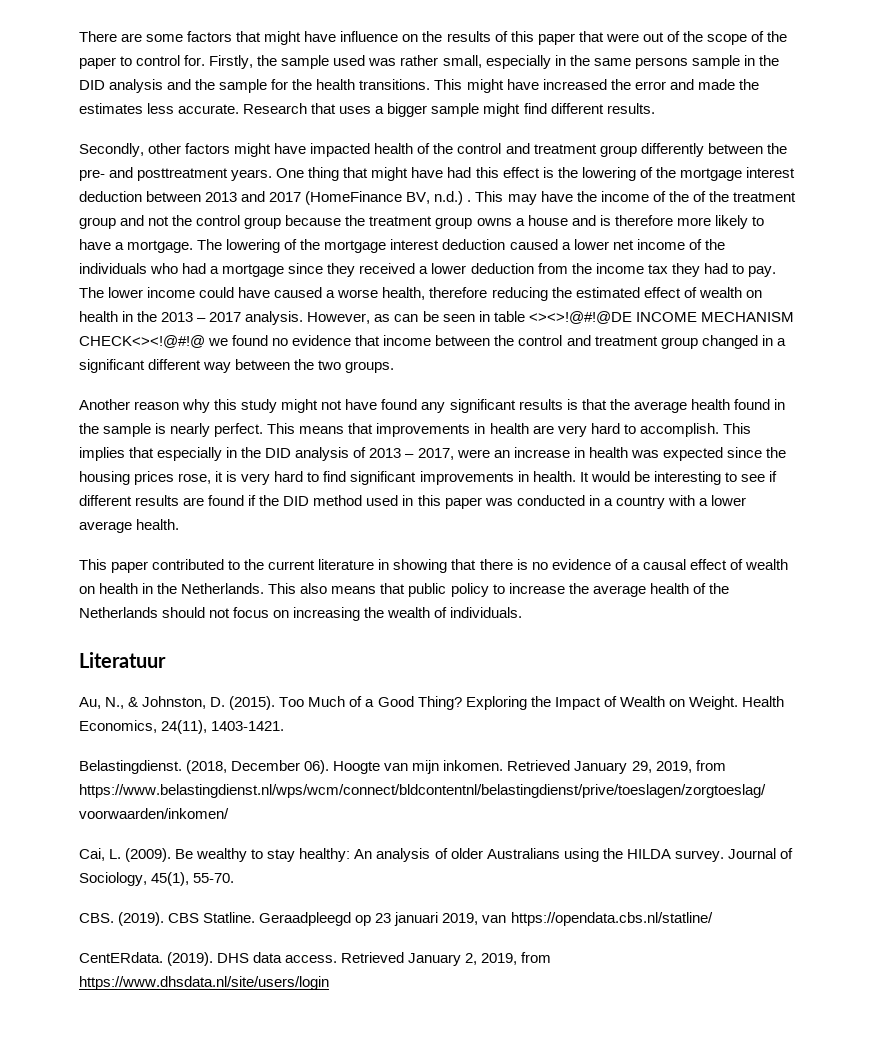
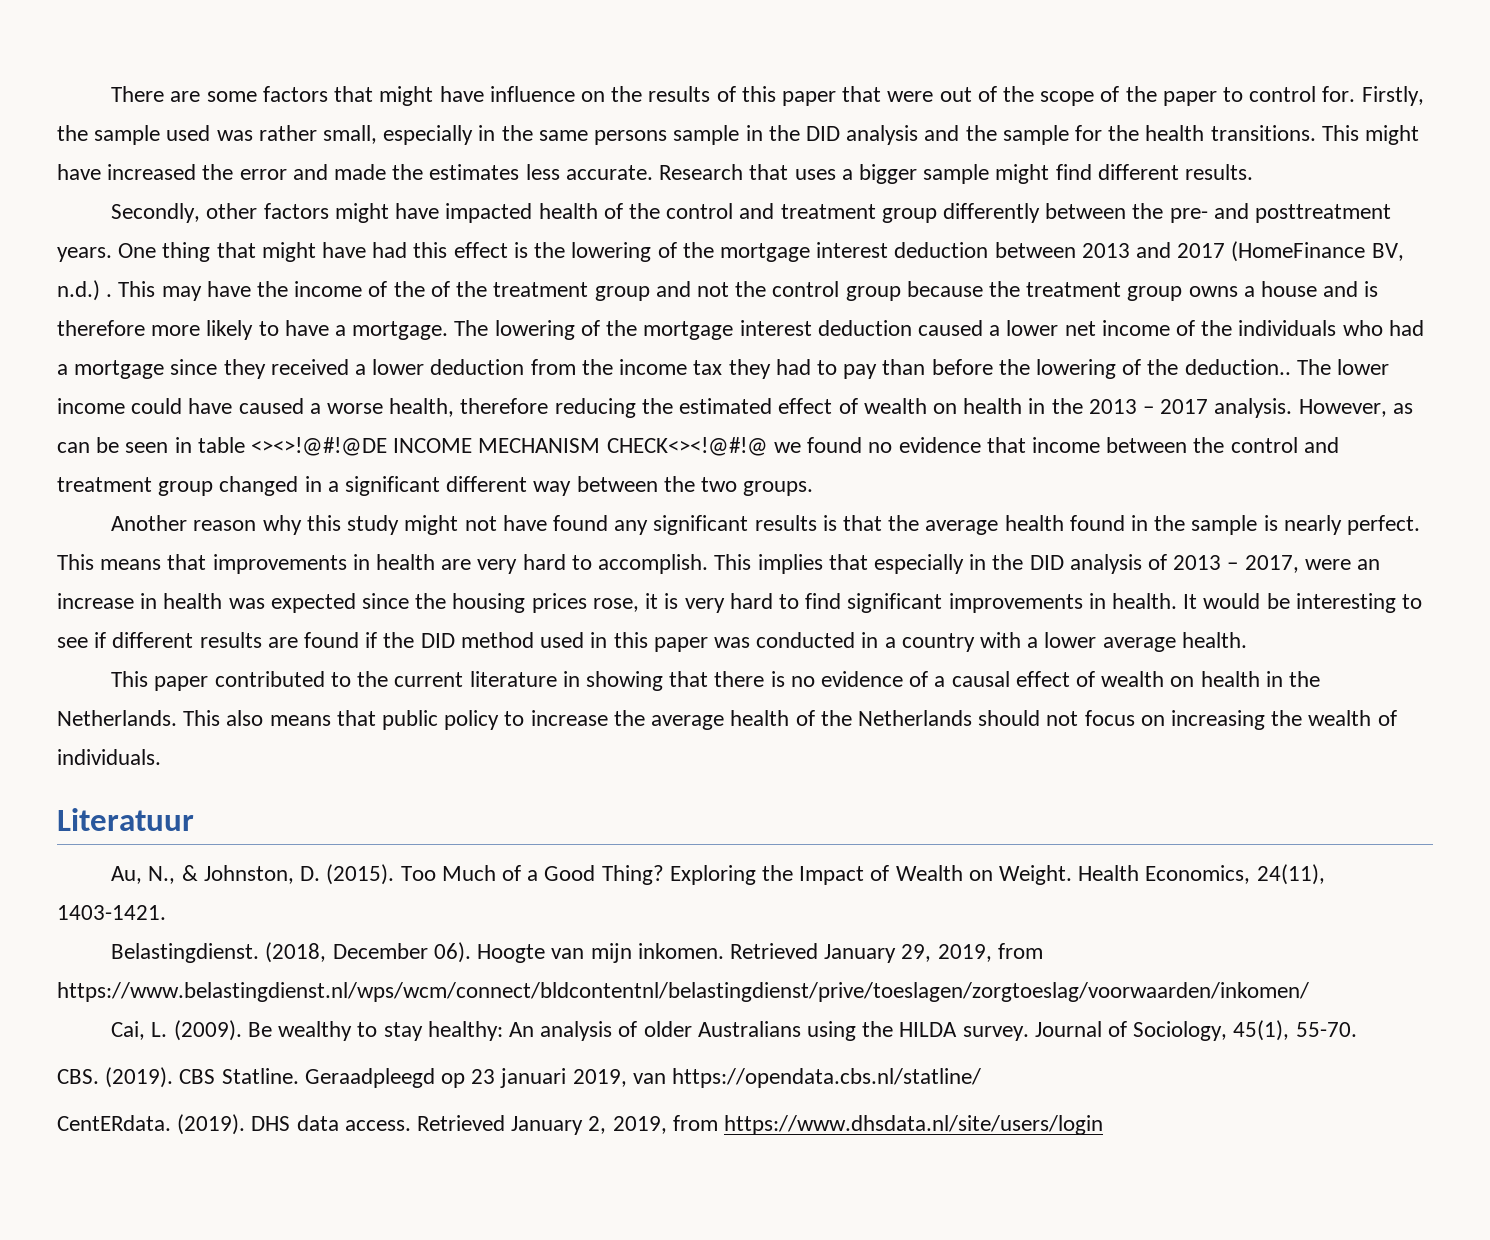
[747,266,776,277] pay. -> [843,359,1291,379] pay than before the lowering of the deduction..

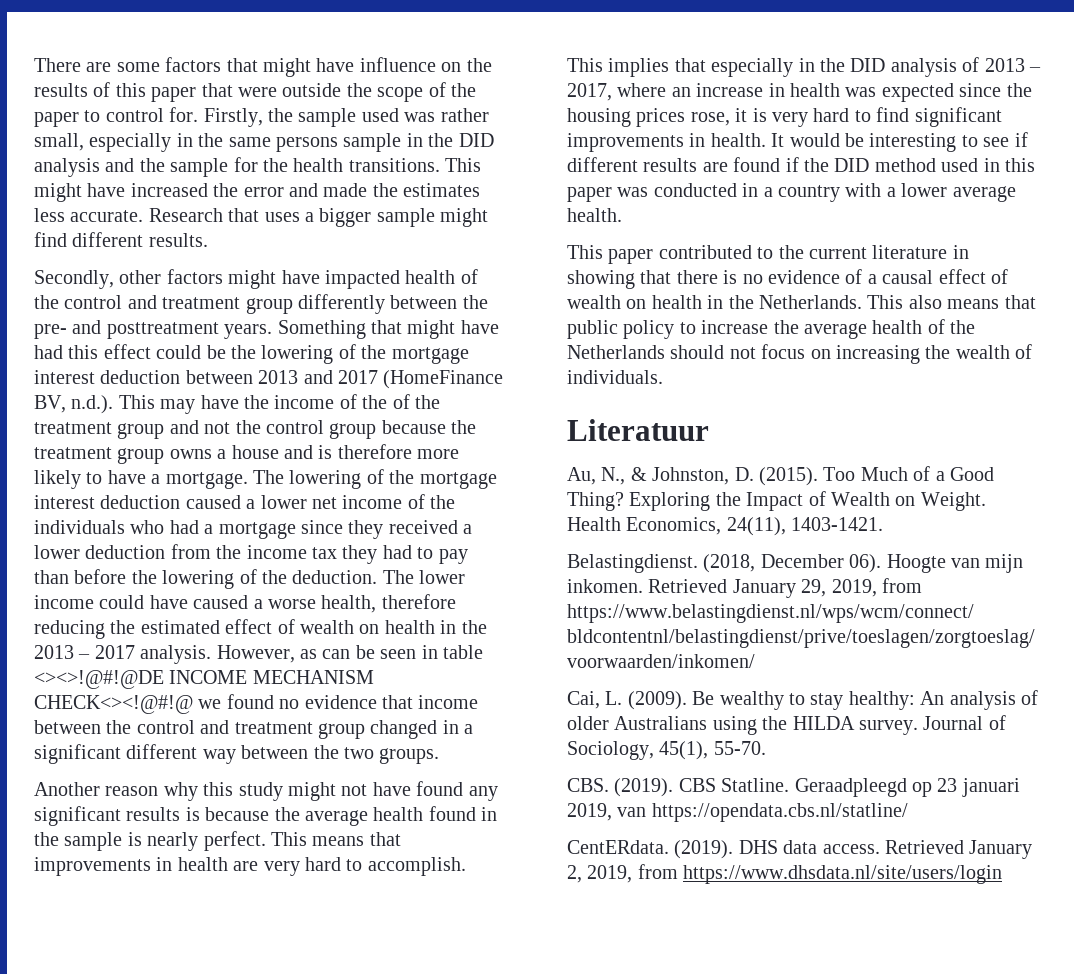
[939,86,997,102] out of -> [282,83,342,97] outside
[118,242,211,262] One thing -> [277,320,366,339] Something
[513,242,528,258] is -> [156,345,226,359] could be
[57,280,113,301] n.d.) . -> [71,395,114,414] n.d.).
[1184,359,1291,375] deduction.. -> [292,570,378,584] deduction.
[842,515,882,531] that -> [205,807,270,821] because
[1304,559,1351,570] were -> [617,83,667,97] where

